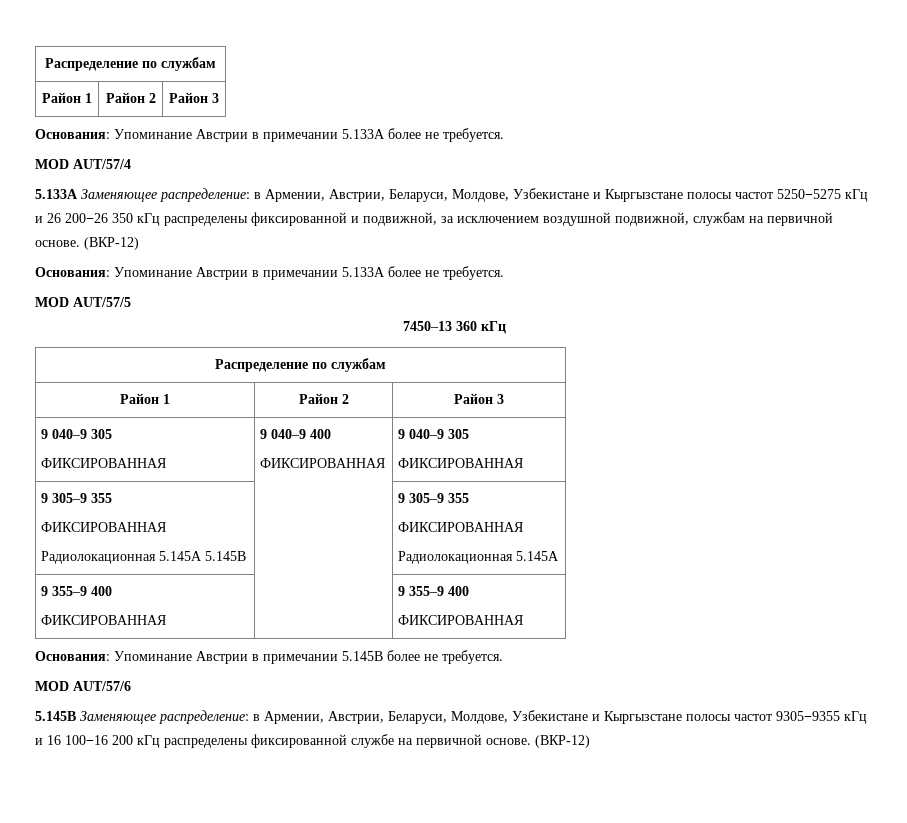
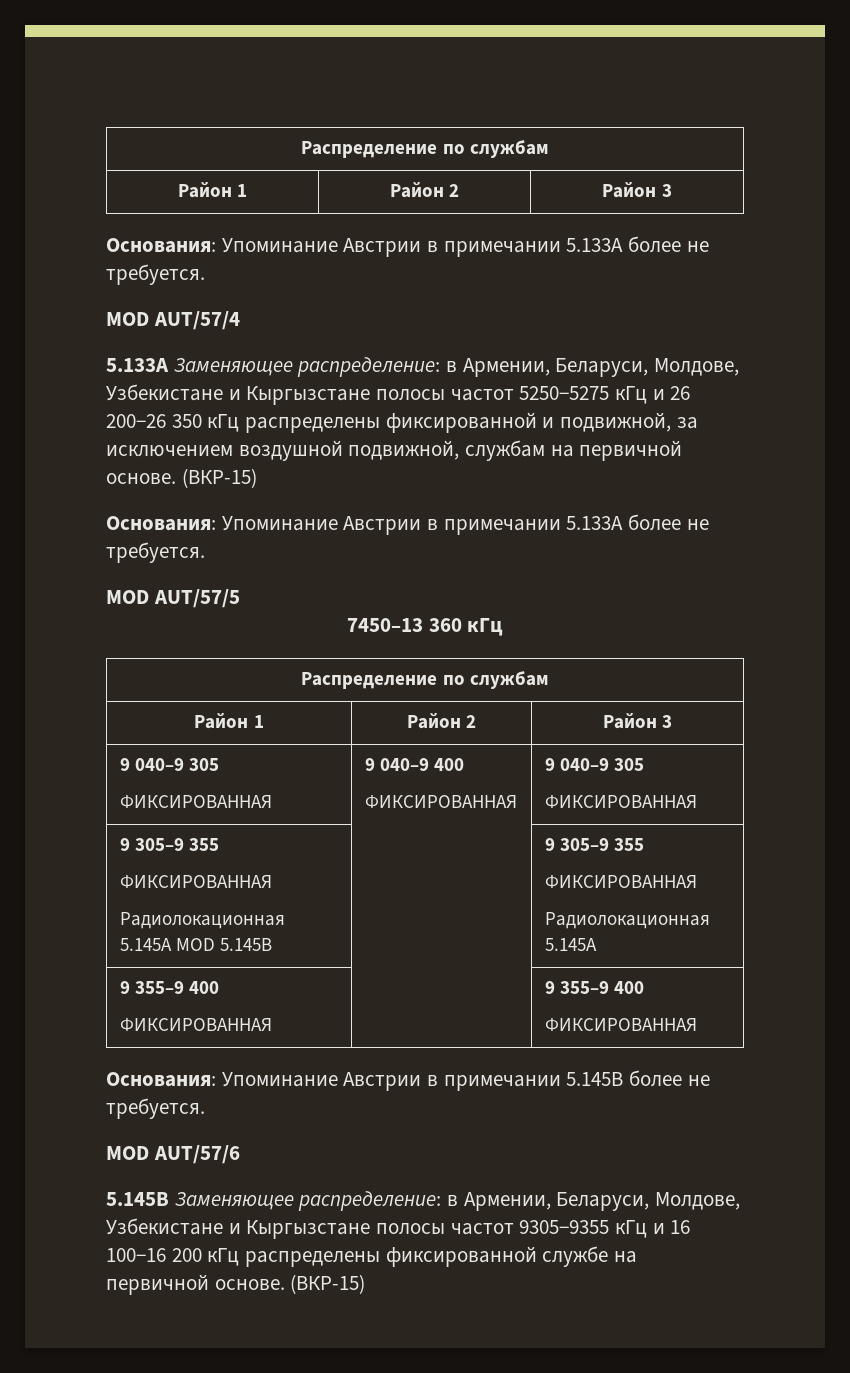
[329,189,385,202] Австрии, -> (550, 367) none
[84,237,139,250] (ВКР-12) -> [181,468,257,488] (ВКР-15)
(202, 556) none -> [175,938,215,951] MOD
[328,711,384,724] Австрии, -> (551, 1201) none
[535,735,590,748] (ВКР-12) -> [290,1274,366,1294] (ВКР-15)

